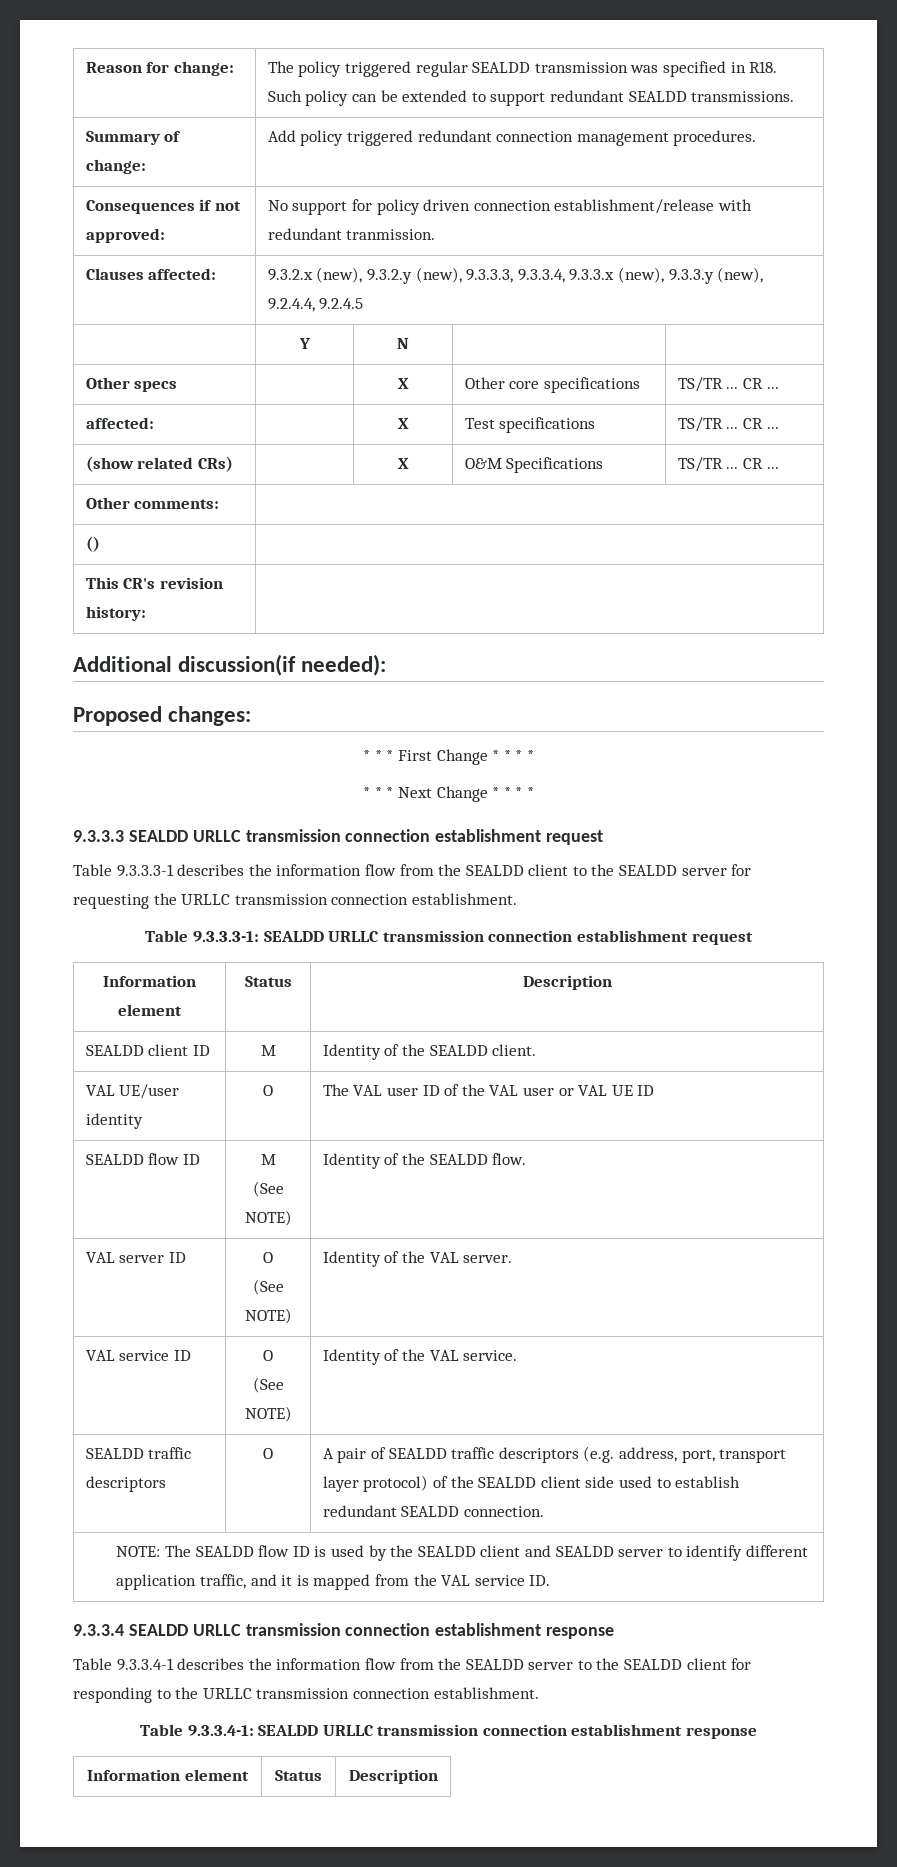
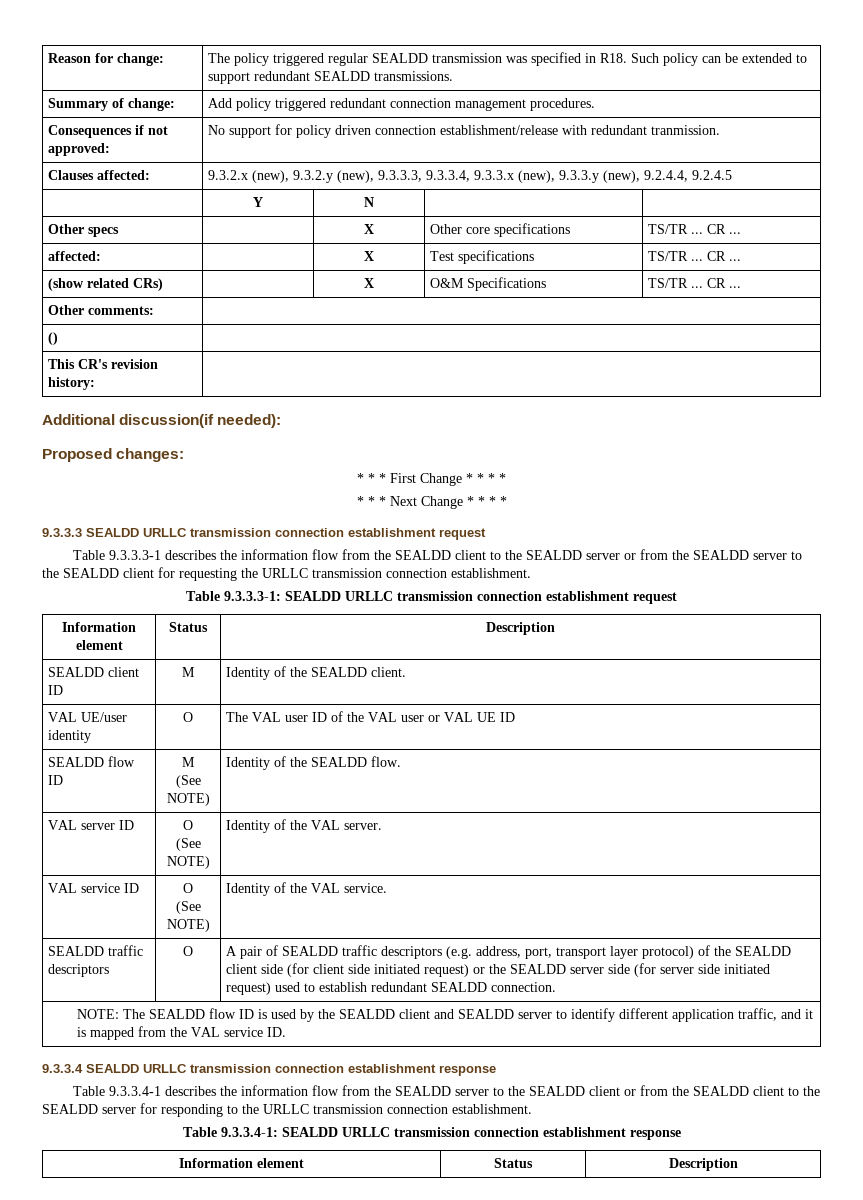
(727, 872) none -> [623,549,802,560] [42,568,154,578] or from the SEALDD server to the SEALDD client
(615, 1482) none -> [286,963,770,977] [225,982,271,995] (for client side initiated request) or the SEALDD server side (for server side initiated request)
(727, 1664) none -> [623,1085,820,1096] [42,1104,136,1114] or from the SEALDD client to the SEALDD server

